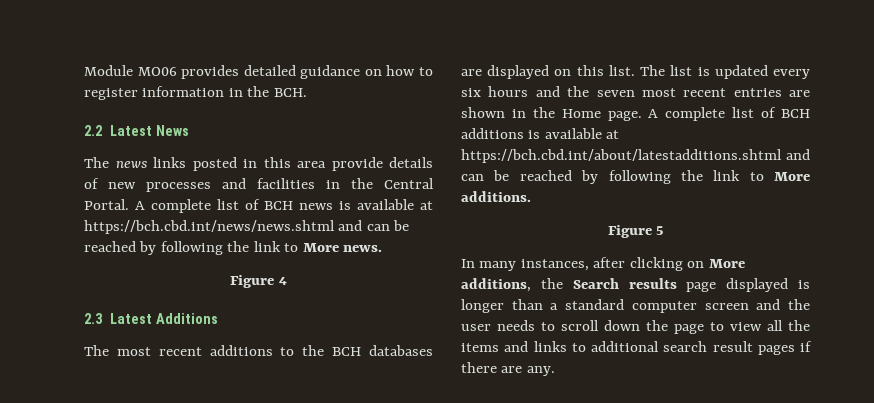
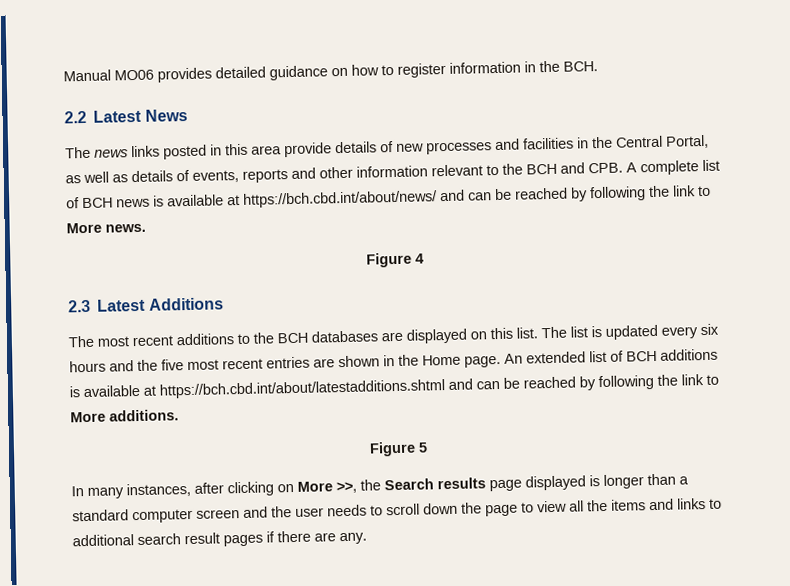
[84,65,133,76] Module -> [63,69,111,82] Manual
[84,199,129,210] Portal. -> [666,134,709,149] [65,162,623,184] Portal, as well as details of events, reports and other information relevant to the BCH and CPB.
[84,220,335,234] https://bch.cbd.int/news/news.shtml -> [243,190,438,208] https://bch.cbd.int/about/news/
[596,90,635,97] seven -> [161,359,184,371] five
[648,107,726,121] A complete -> [504,351,586,364] An extended
[461,278,531,292] additions, -> [336,481,357,494] >>,

